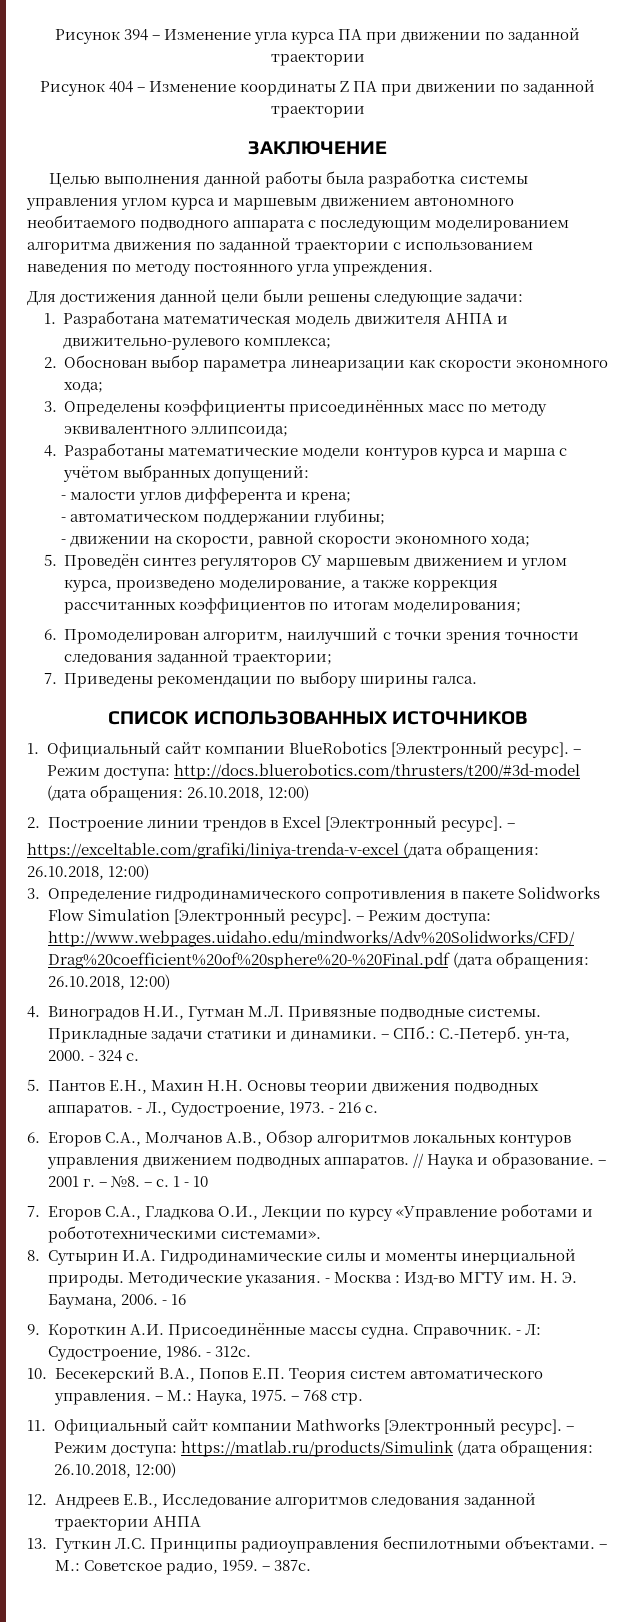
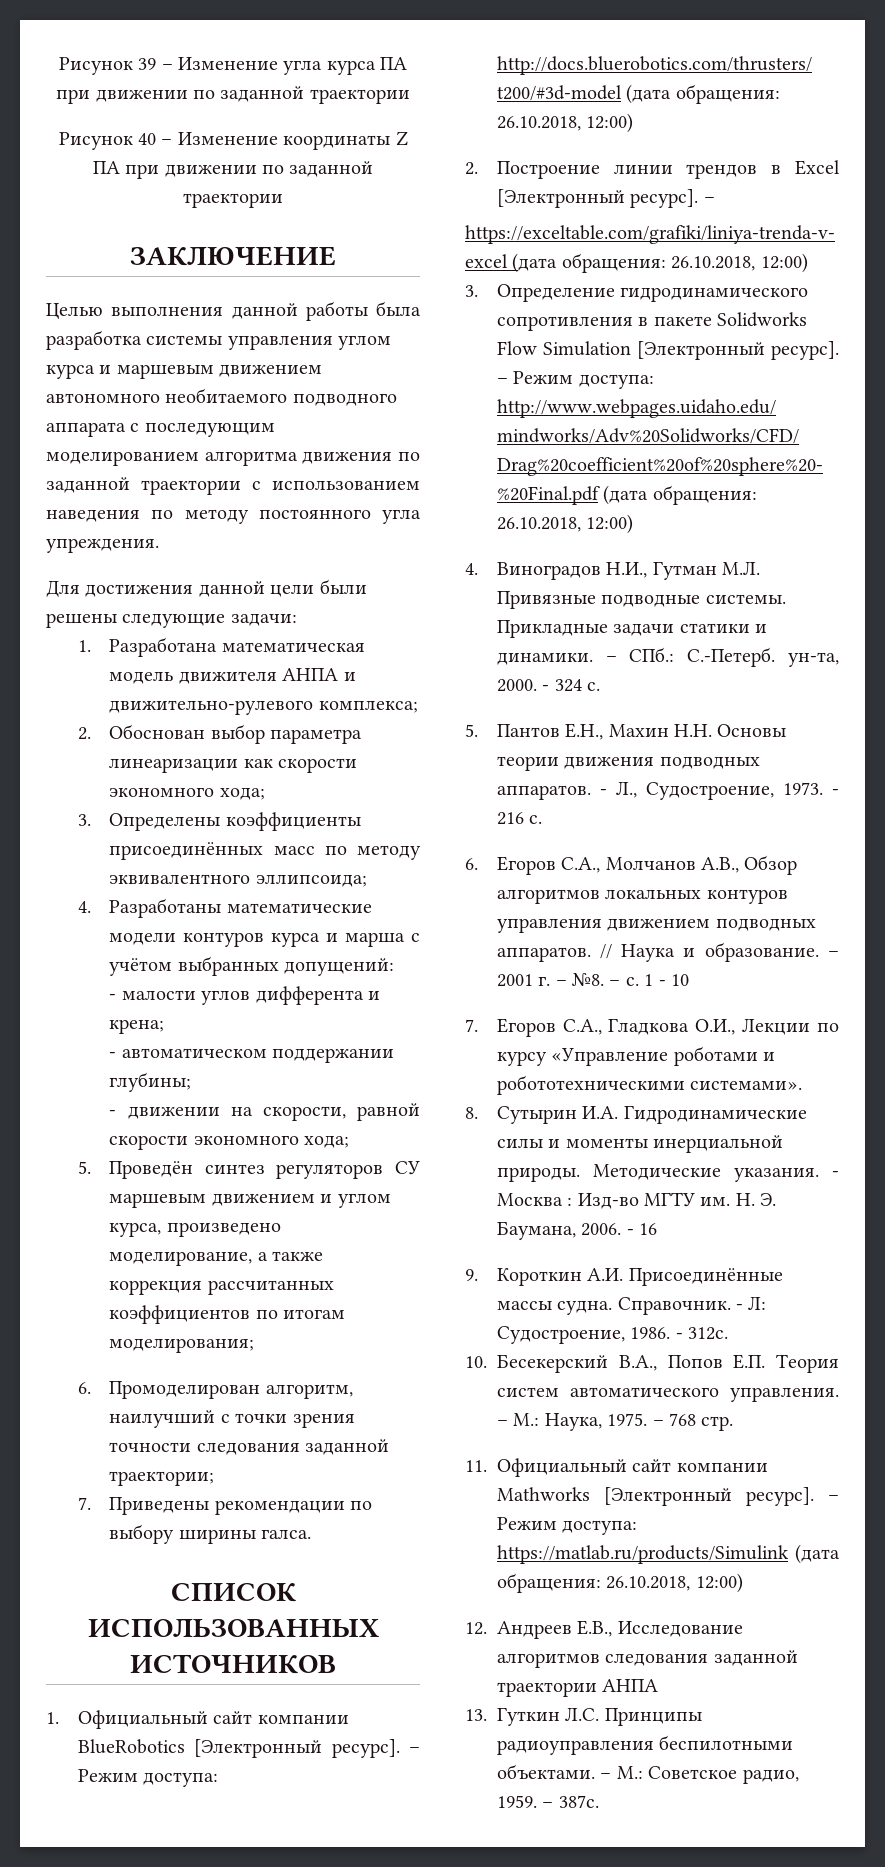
[54,29,148,44] Рисунок 394 -> [58,57,157,75] Рисунок 39
[108,81,133,93] 404 -> [137,133,156,145] 40

